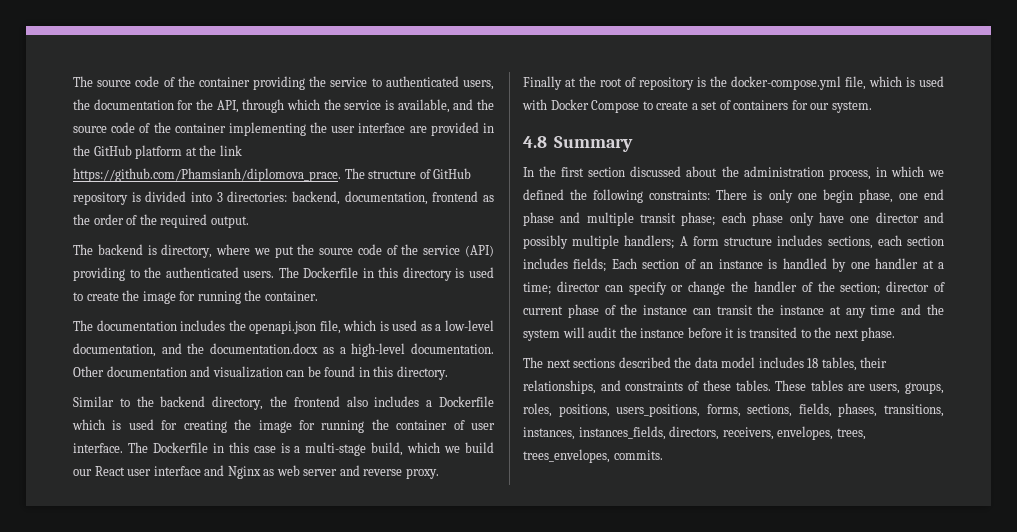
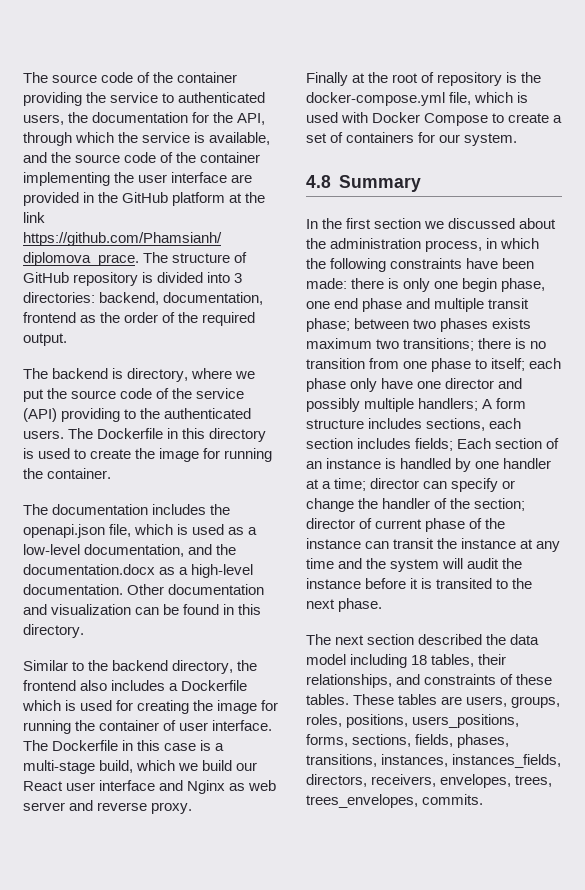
(626, 172) none -> [424,221,445,229] we
[927,170,944,177] [523,189,748,203] we defined the following constraints: There -> [306,258,535,272] [306,278,385,289] the following constraints have been made: there
(716, 219) none -> [354,318,532,332] [306,338,547,351] [306,358,526,372] between two phases exists maximum two transitions; there is no transition from one phase to itself;
[573,358,616,368] sections -> [367,634,415,645] section
[758,357,804,368] includes -> [350,654,408,668] including

